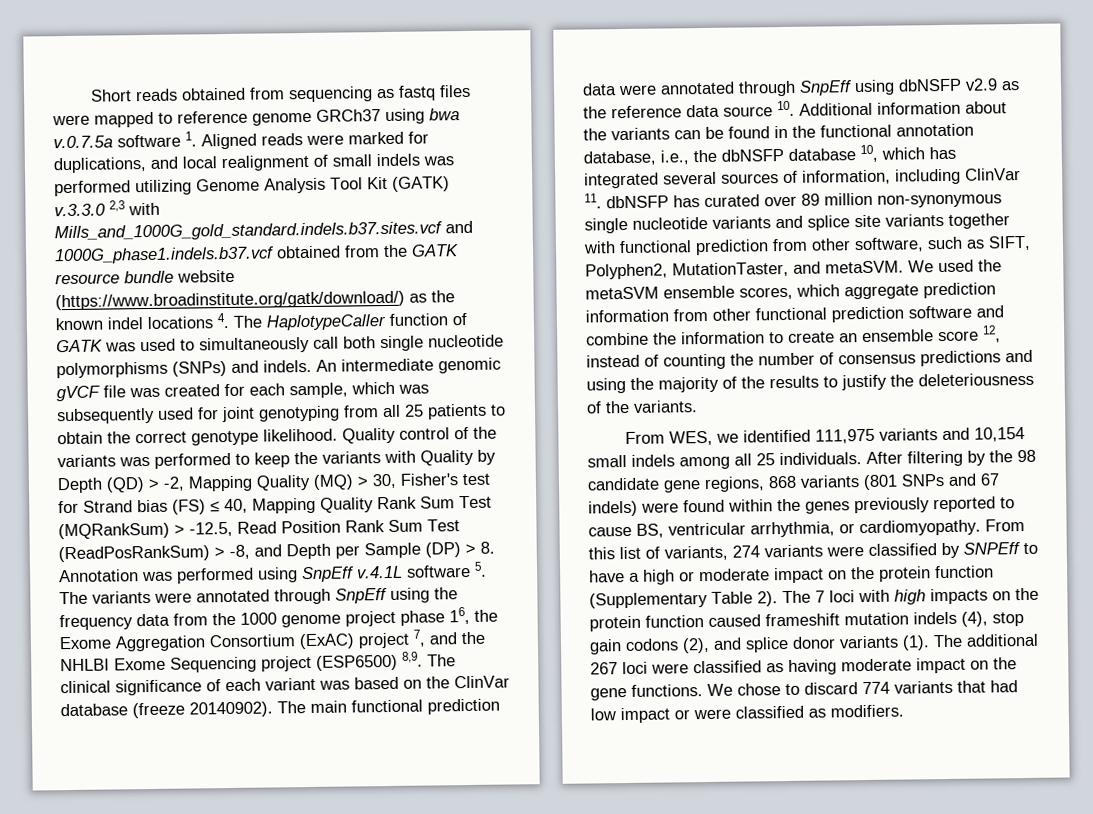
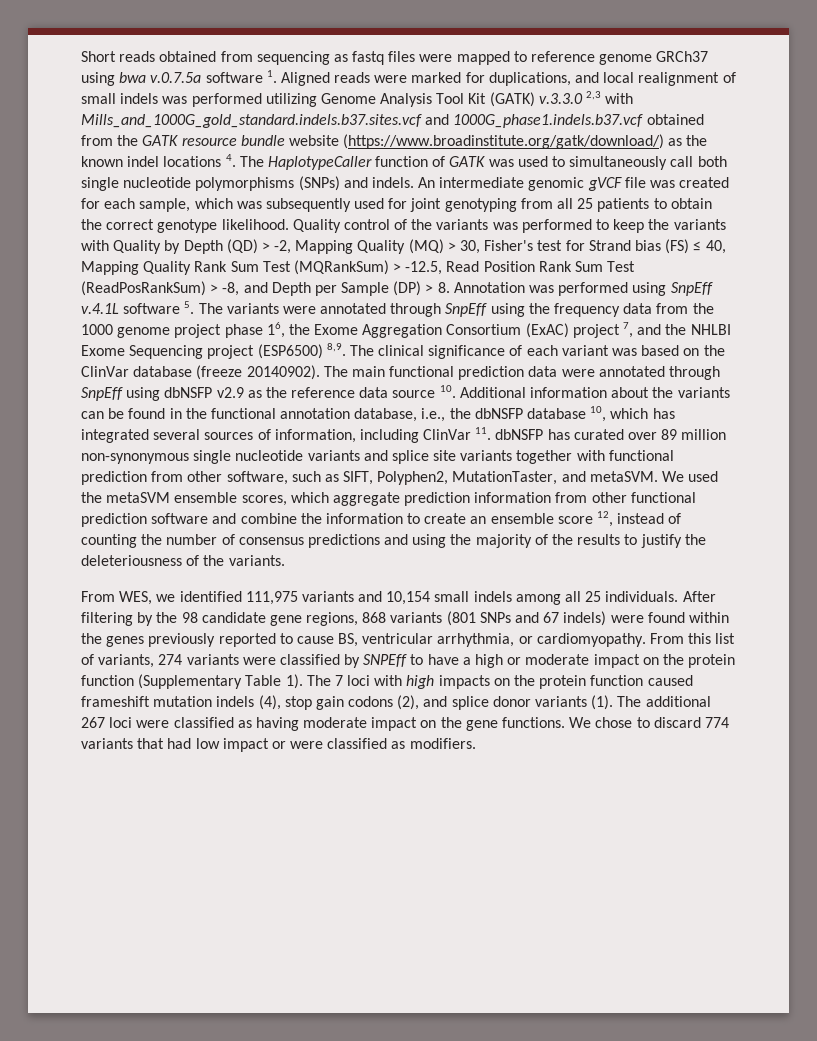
[757,591,778,607] 2). -> [285,674,303,689] 1).

